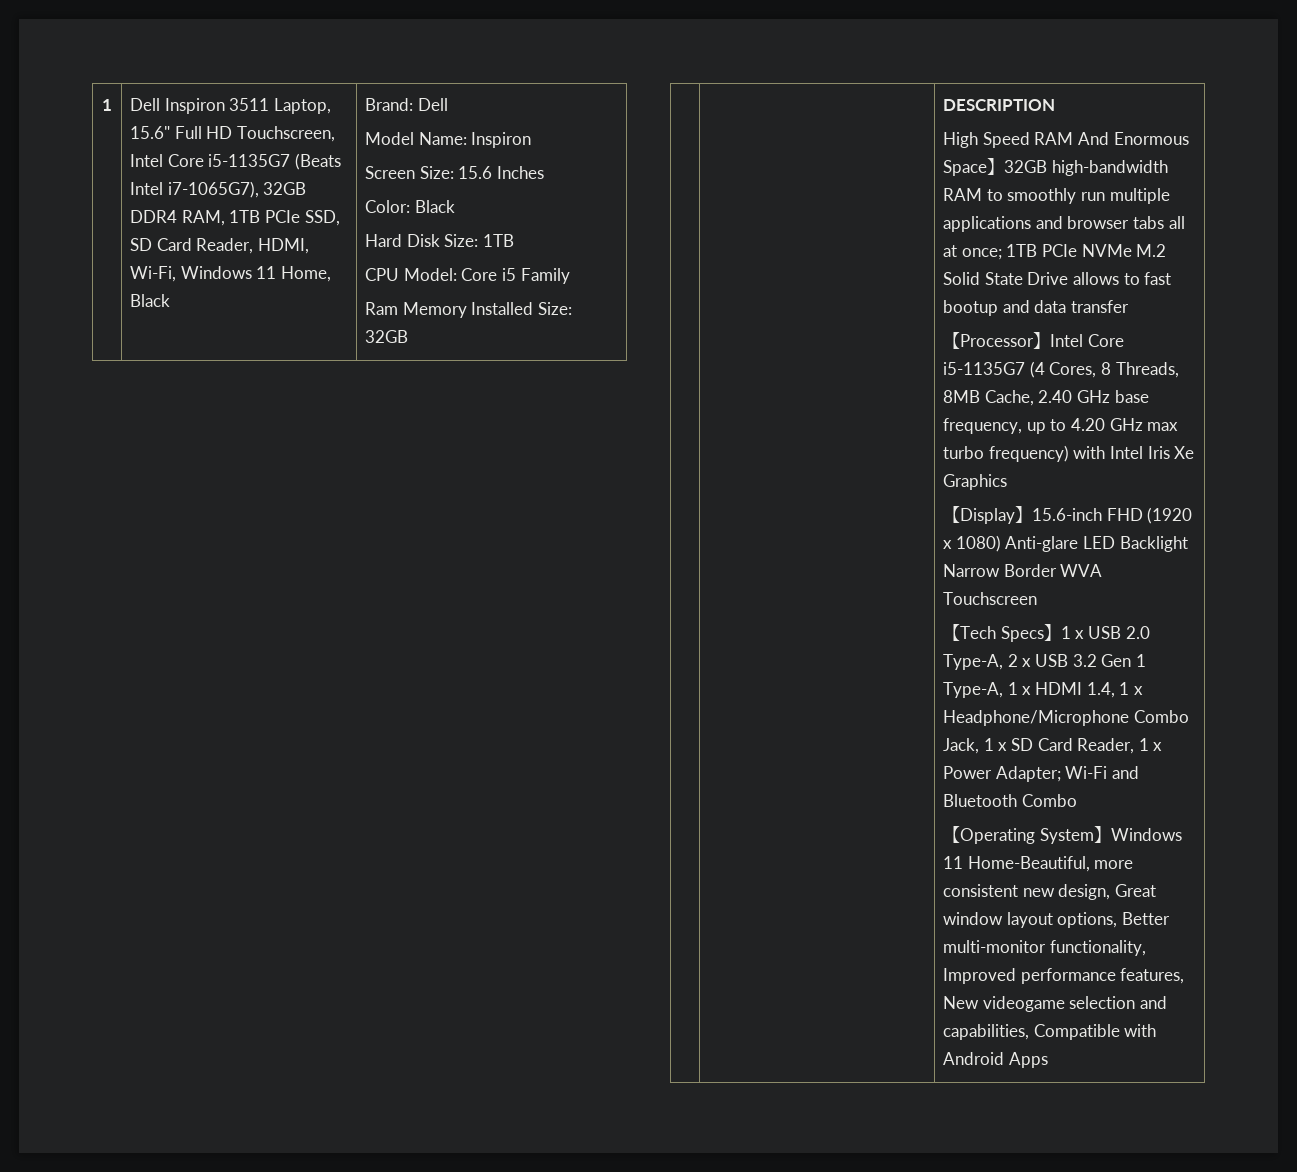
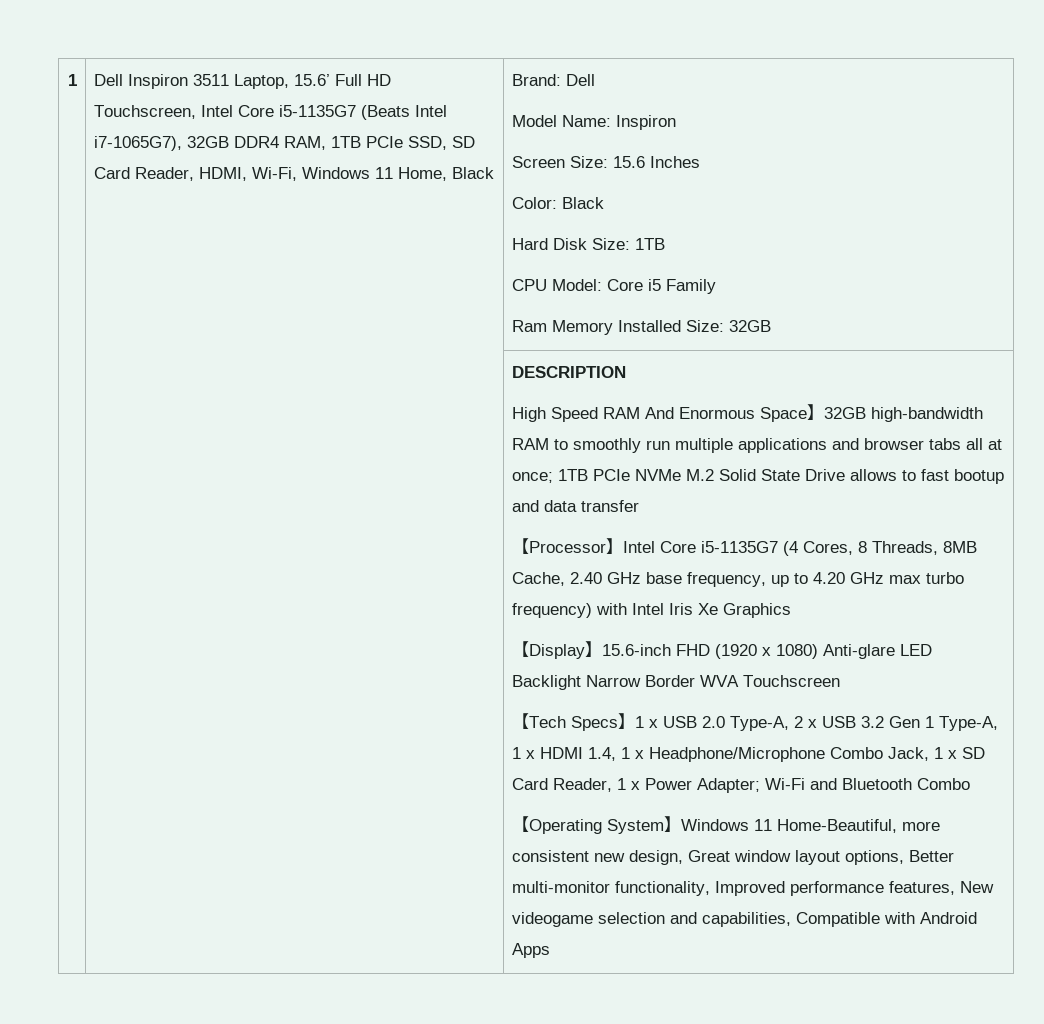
[130,126,171,139] 15.6" -> [293,74,330,86] 15.6’

